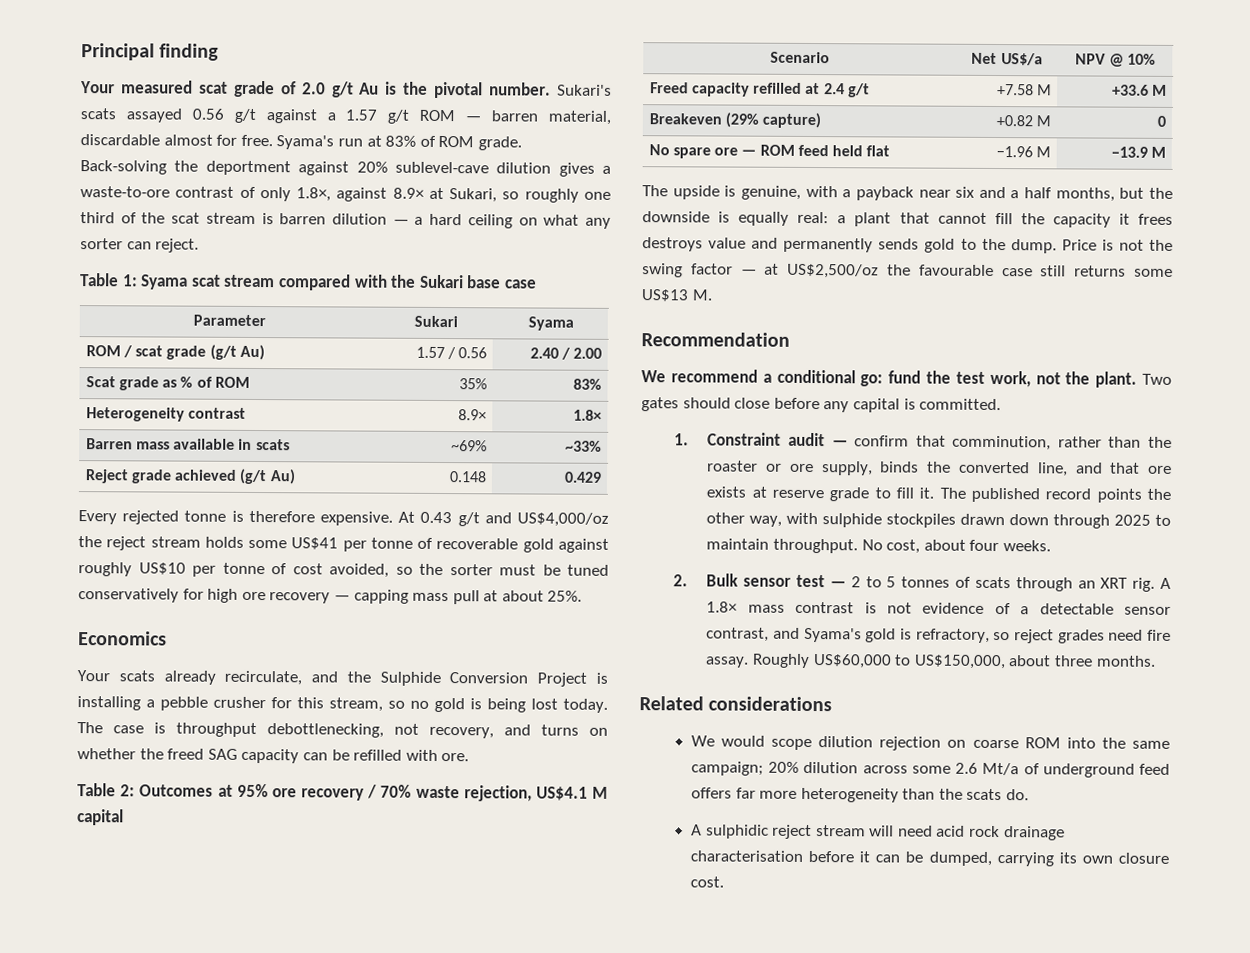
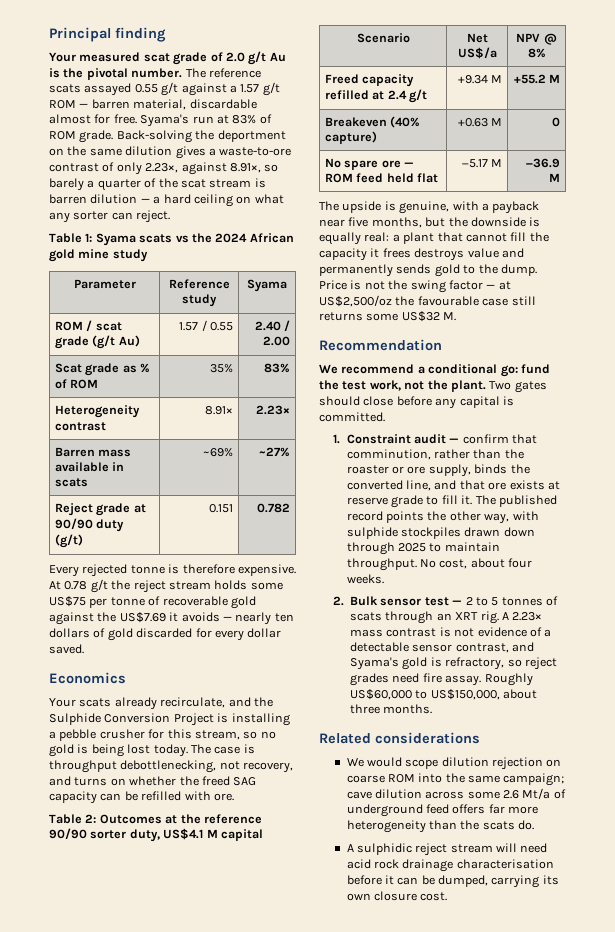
[557,84,612,96] Sukari's -> [185,68,261,78] The reference
[191,108,224,120] 0.56 -> [134,84,158,93] 0.55
[298,161,489,176] against 20% sublevel-cave -> [49,146,122,156] on the same
[296,187,611,203] [80,212,115,224] 1.8×, against 8.9× at Sukari, so roughly one third -> [145,162,279,175] [49,178,141,191] 2.23×, against 8.91×, so barely a quarter
[191,274,537,291] scat stream compared with the Sukari base case -> [139,233,294,243] [49,249,148,262] scats vs the 2024 African gold mine study
[413,315,458,328] Sukari -> [168,279,230,289] [182,294,217,307] Reference study
[458,347,488,359] 0.56 -> [210,322,234,331] 0.55
[458,409,488,421] [573,409,603,421] 8.9× | 1.8× -> [205,406,234,415] [256,405,291,415] 8.91× | 2.23×
[565,440,603,452] ~33% -> [259,447,291,457] ~27%
[174,468,296,485] [449,471,488,483] [564,471,603,483] achieved (g/t Au) | 0.148 | 0.429 -> [133,504,146,513] [54,518,125,532] [54,534,83,548] [209,504,234,513] [257,503,291,513] at 90/90 duty (g/t) | 0.151 | 0.782
[420,511,609,527] 0.43 g/t and US$4,000/oz -> [64,579,108,593] 0.78 g/t
[291,537,339,550] US$41 -> [49,596,86,607] US$75
[78,562,609,578] [78,588,583,605] roughly US$10 per tonne of cost avoided, so the sorter must be tuned conservatively for high ore recovery — capping mass pull at about 25%. -> [97,612,294,625] [49,628,282,641] [49,644,84,654] the US$7.69 it avoids — nearly ten dollars of gold discarded for every dollar saved.
[236,783,532,802] 95% ore recovery / 70% waste rejection, -> [180,814,262,824] [49,828,160,842] the reference 90/90 sorter duty,
[1126,53,1156,65] 10% -> [527,48,546,58] 8%
[996,84,1053,96] [1111,84,1149,96] +7.58 M | +33.6 -> [457,75,503,84] [513,74,546,84] +9.34 M | +55.2
[725,112,760,128] (29% -> [390,116,421,128] (40%
[995,115,1033,127] +0.82 -> [457,118,488,127] +0.63
[995,146,1052,158] [1110,146,1148,158] −1.96 M | −13.9 -> [461,159,503,168] [526,158,561,168] −5.17 M | −36.9
[955,186,1053,199] six and a half -> [348,217,369,227] five
[641,289,689,302] US$13 -> [401,311,440,322] US$32
[706,601,738,613] 1.8× -> [512,612,543,621] 2.23×
[768,761,800,773] 20% -> [346,791,372,799] cave

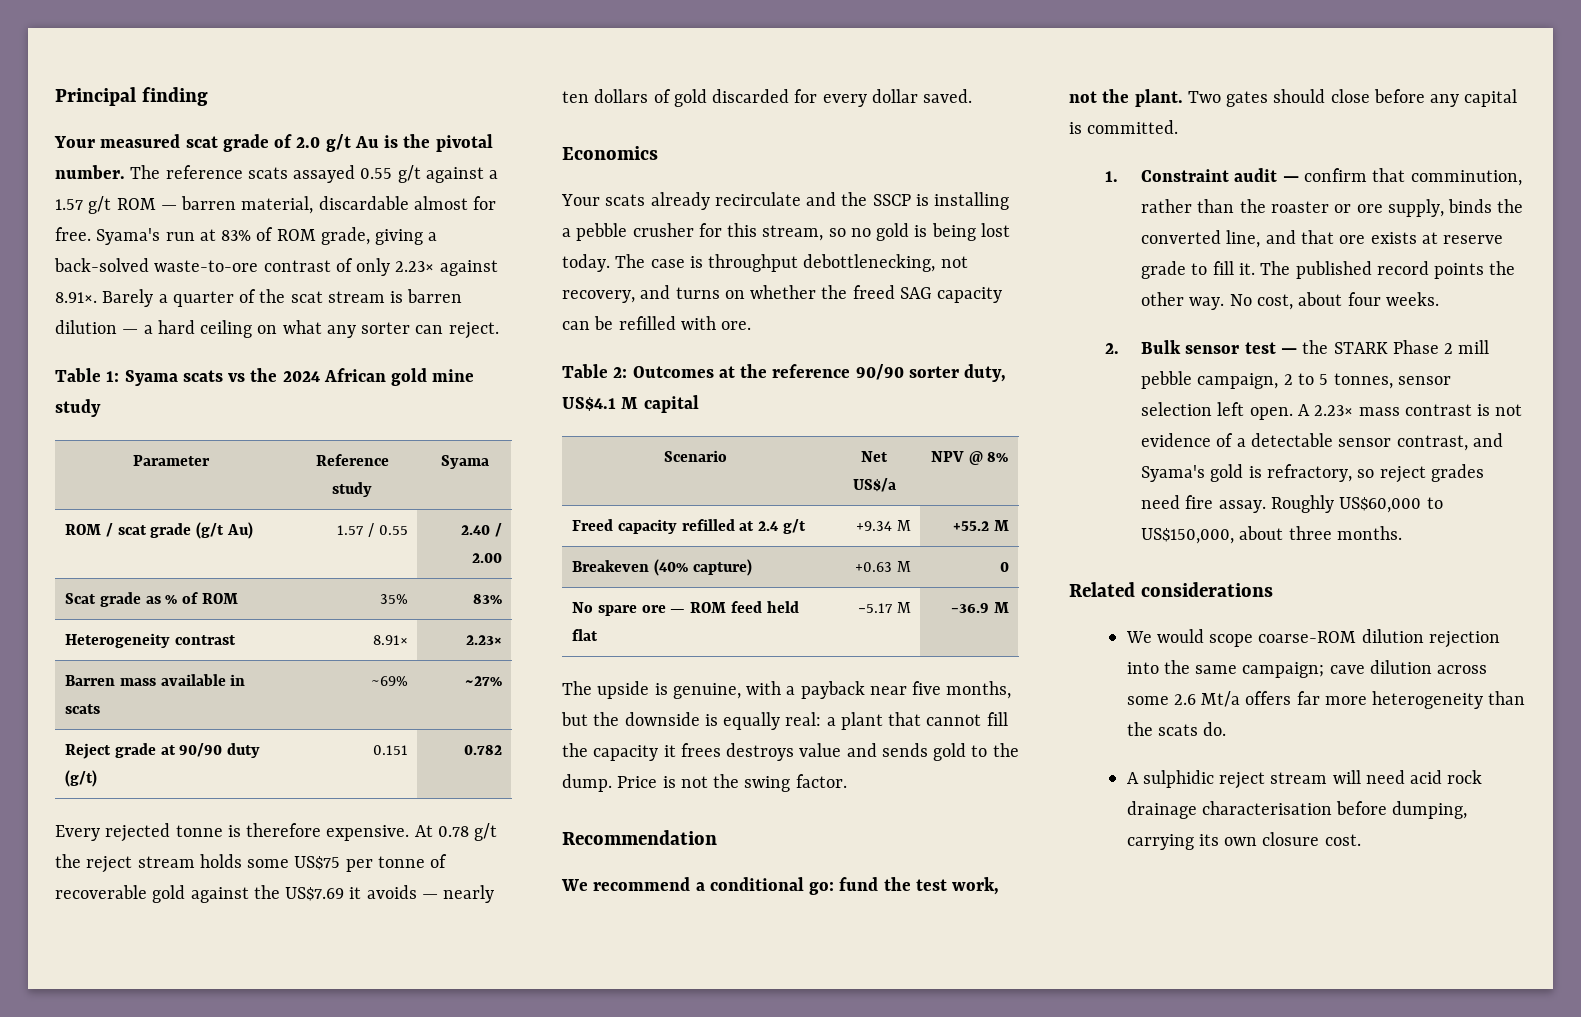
[79,130,286,143] [49,146,292,159] [49,162,279,175] [49,178,84,191] grade. Back-solving the deportment on the same dilution gives a waste-to-ore contrast of only 2.23×, against 8.91×, so barely -> [320,227,438,245] [54,258,498,276] [55,289,154,307] grade, giving a back-solved waste-to-ore contrast of only 2.23× against 8.91×. Barely
[160,697,226,708] recirculate, -> [714,192,801,206] recirculate
[49,713,214,726] Sulphide Conversion Project -> [872,194,911,206] SSCP
[319,264,393,277] permanently -> (877, 750) none
[448,280,511,290] [319,295,536,307] [319,311,457,322] factor — at US$2,500/oz the favourable case still returns some US$32 M. -> [795,774,847,788] factor.
[484,511,539,524] [346,527,535,539] [346,542,500,555] [346,558,417,571] way, with sulphide stockpiles drawn down through 2025 to maintain throughput. -> [1189,297,1225,310] way.
[465,596,559,606] [350,611,499,624] 2 to 5 tonnes of scats through an XRT rig. -> [1302,340,1490,354] [1141,371,1451,389] [1141,402,1293,420] the STARK Phase 2 mill pebble campaign, 2 to 5 tonnes, sensor selection left open.
(439, 764) none -> [1258,631,1357,643] coarse-ROM
[546,759,562,767] [346,774,415,783] on coarse ROM -> (1500, 639) none
[553,789,566,799] [346,804,449,817] of underground feed -> (1241, 699) none
[384,875,489,887] it can be dumped, -> [1392,801,1468,819] dumping,

